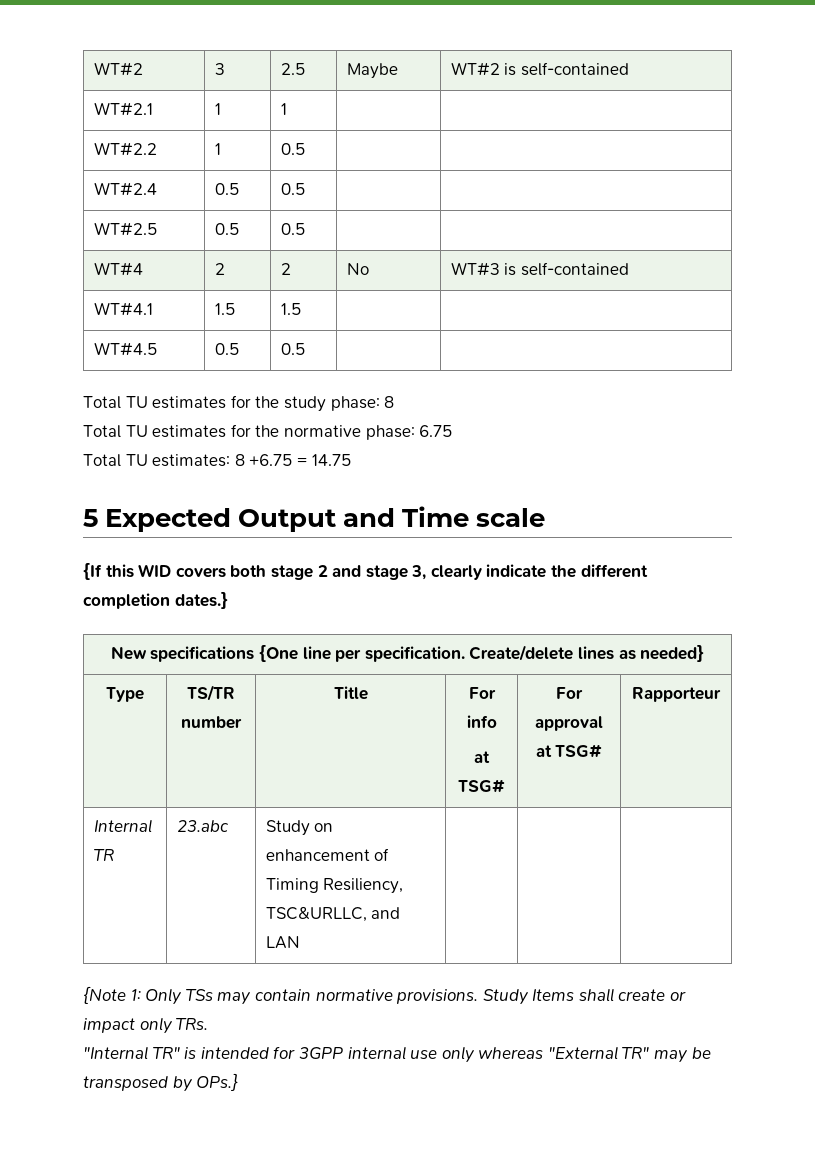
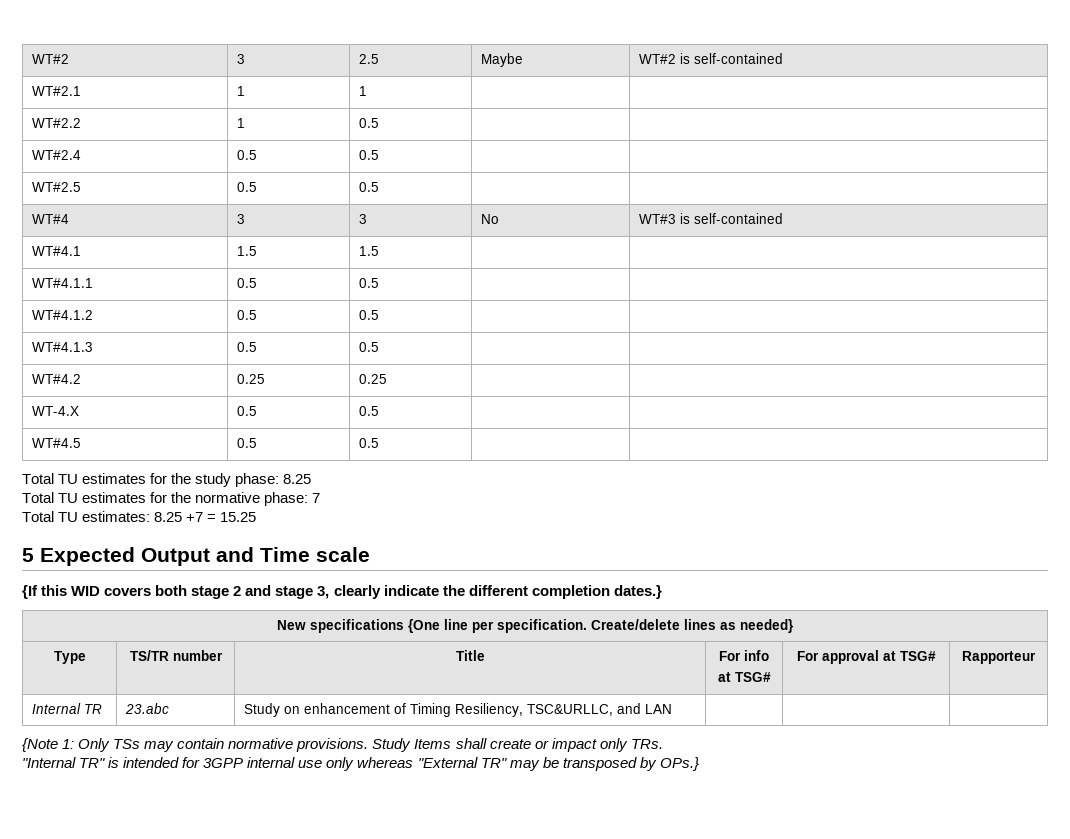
[214,263,225,275] [280,263,291,275] 2 | 2 -> [236,214,245,224] [358,214,367,224] 3 | 3
(301, 309) none -> [31,278,93,288] [236,278,257,288] [358,278,379,288] [31,310,93,320] [236,310,257,320] [358,310,379,320] [31,342,93,352] [236,342,257,352] [358,342,379,352] [31,374,81,384] [236,374,265,384] [358,374,387,384] [31,406,79,416] [236,406,257,416] [358,406,379,416] // WT#4.1.1 | 0.5 | 0.5 | | // WT#4.1.2 | 0.5 | 0.5 | | // WT#4.1.3 | 0.5 | 0.5 | | // WT#4.2 | 0.25 | 0.25 | | // WT-4.X | 0.5 | 0.5 | |
[384,396,395,408] 8 -> [283,474,312,484] 8.25
[419,425,453,437] 6.75 -> [312,493,321,503] 7
[234,454,351,466] 8 +6.75 = 14.75 -> [154,512,257,522] 8.25 +7 = 15.25

